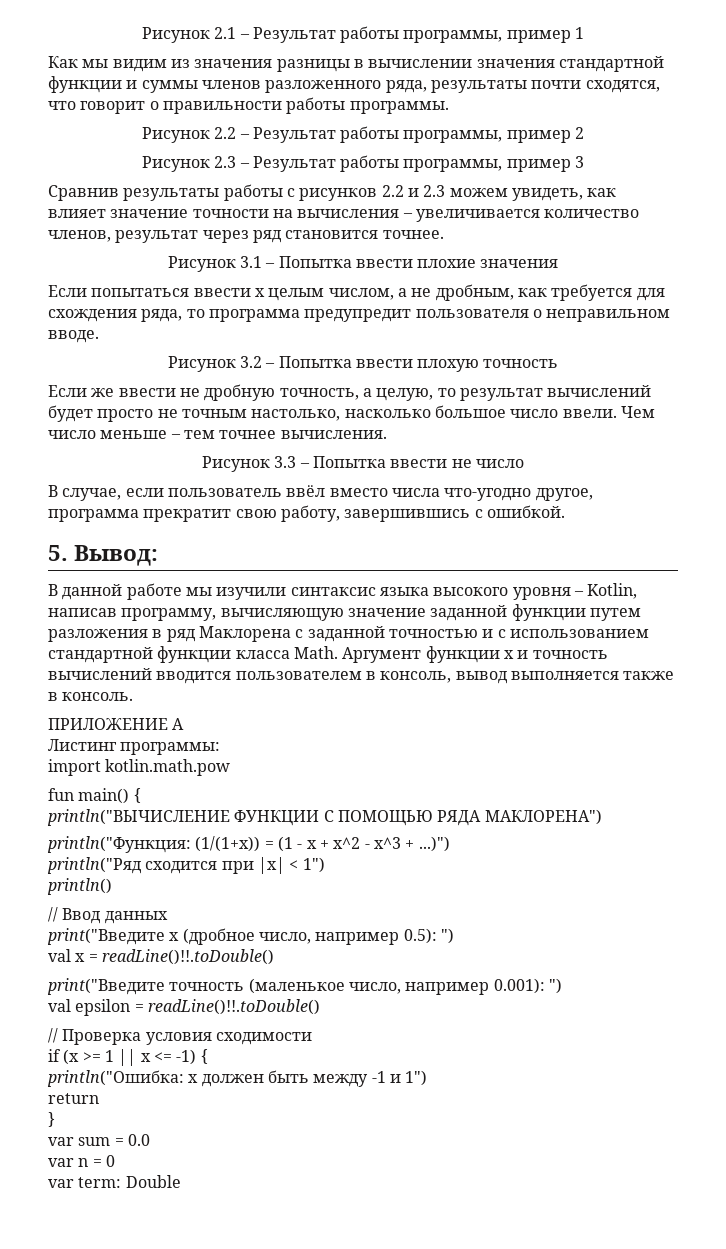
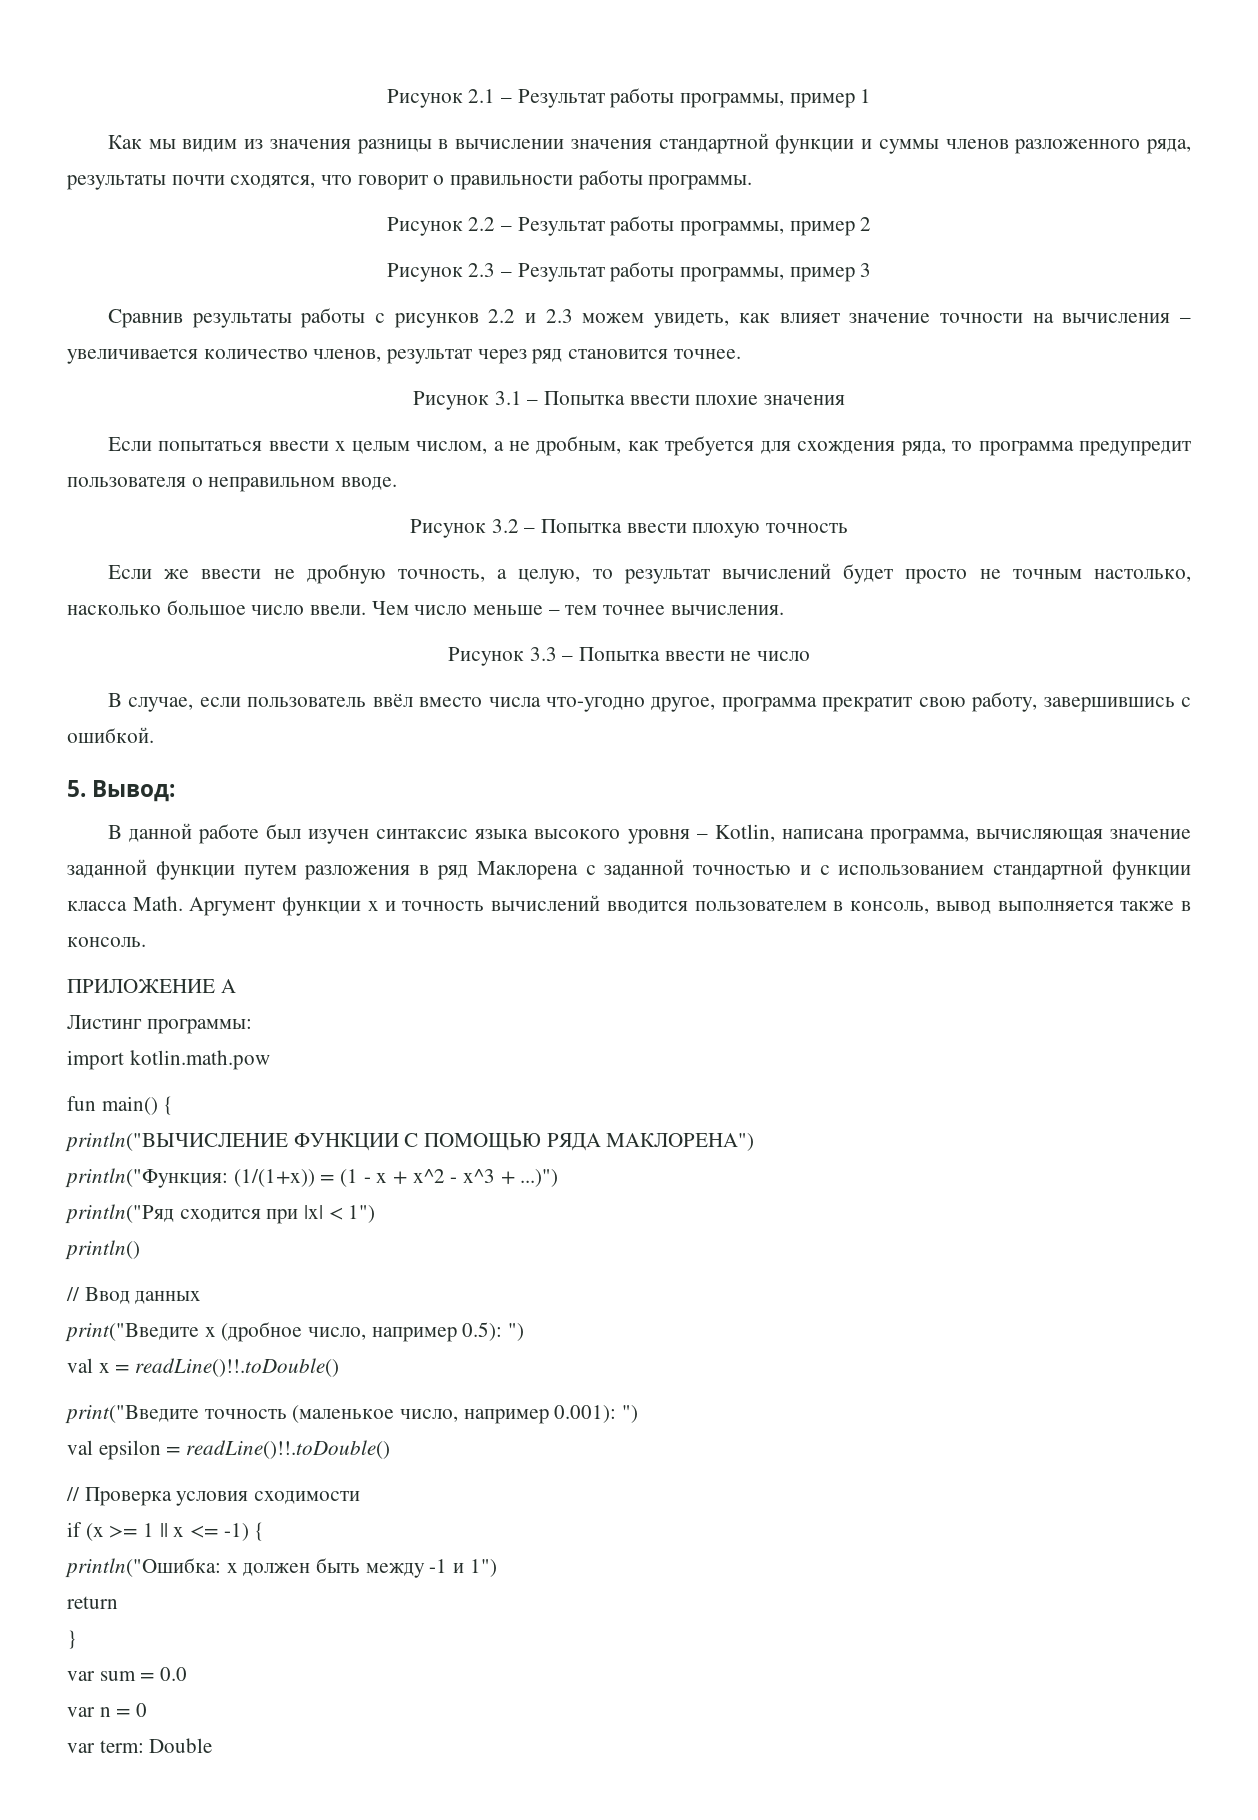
[185,587,287,600] мы изучили -> [266,824,370,844] был изучен
[48,608,344,621] написав программу, вычисляющую -> [781,829,1103,844] написана программа, вычисляющая

